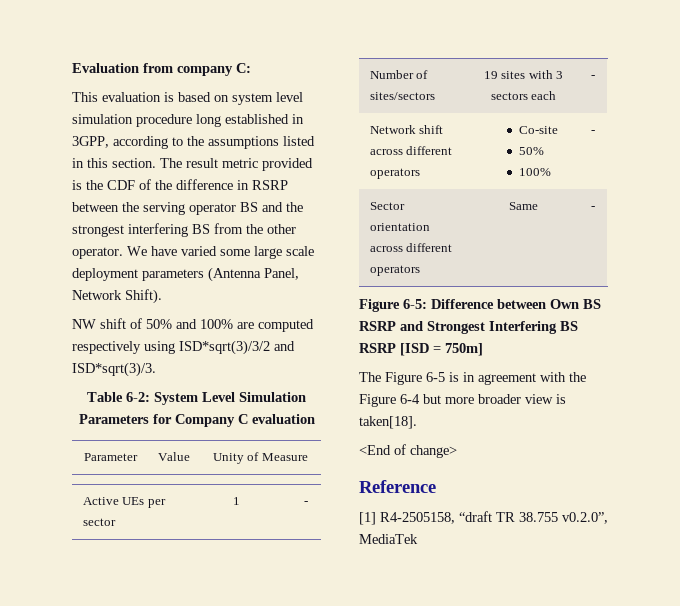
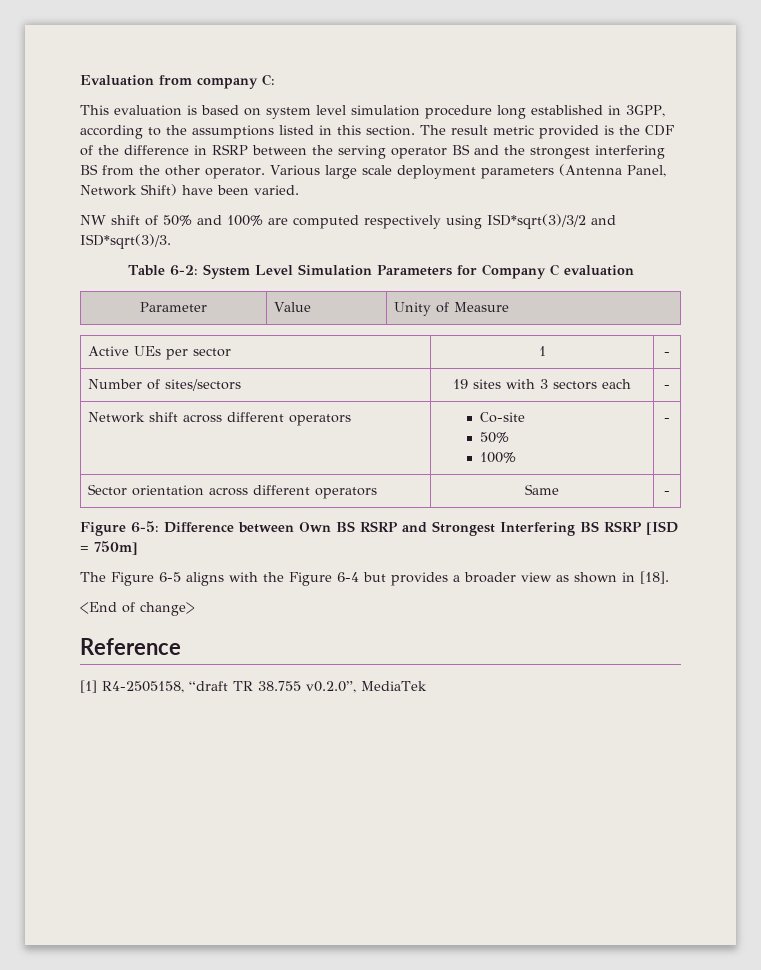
[127,246,250,256] We have varied some -> [270,165,320,176] Various
[125,289,162,304] Shift). -> [141,184,299,196] Shift) have been varied.
[449,372,536,385] is in agreement -> [186,572,224,586] aligns
[445,394,566,404] [359,416,417,429] more broader view is taken[18]. -> [391,571,669,586] provides a broader view as shown in [18].

